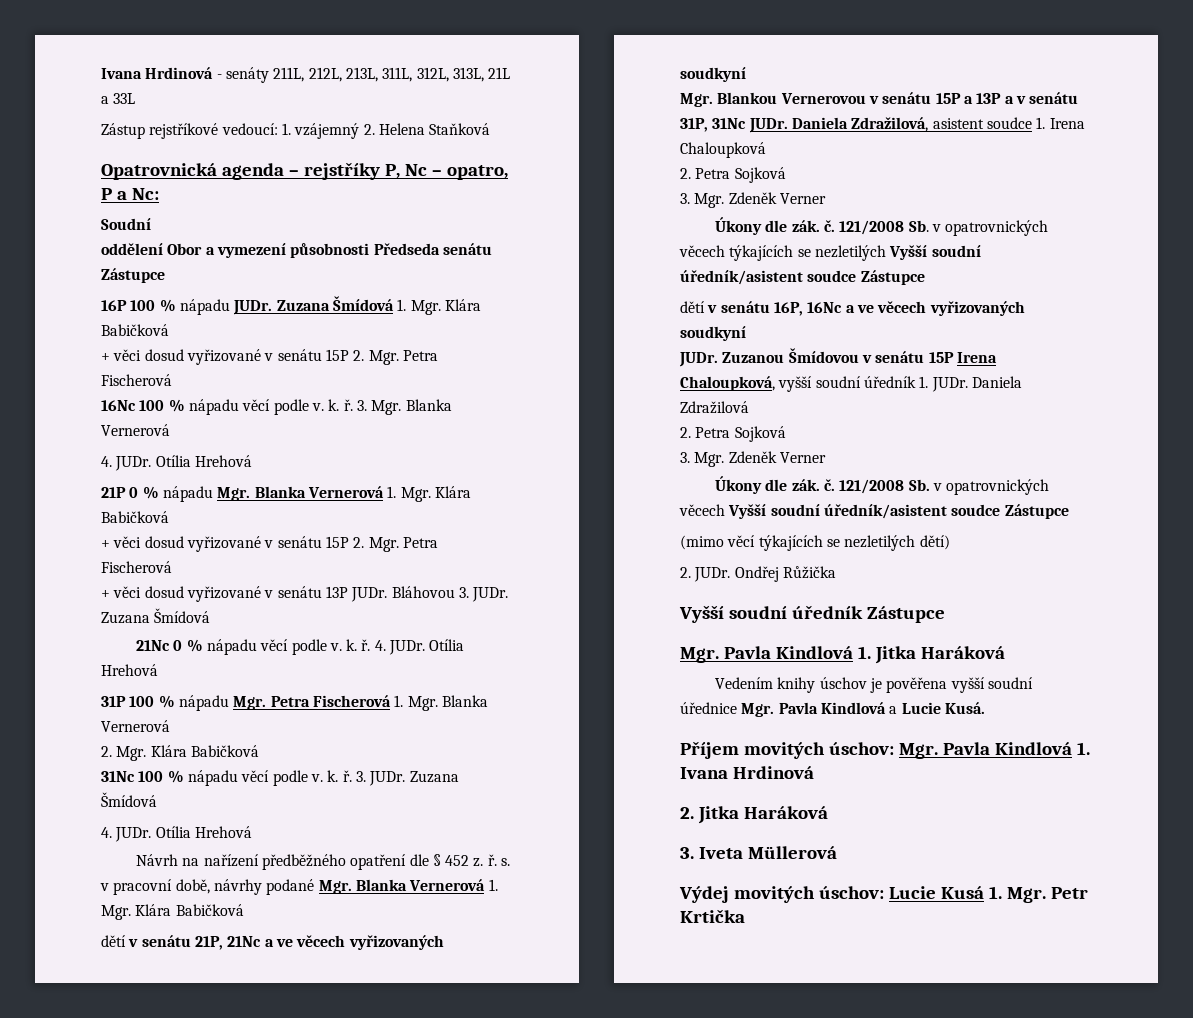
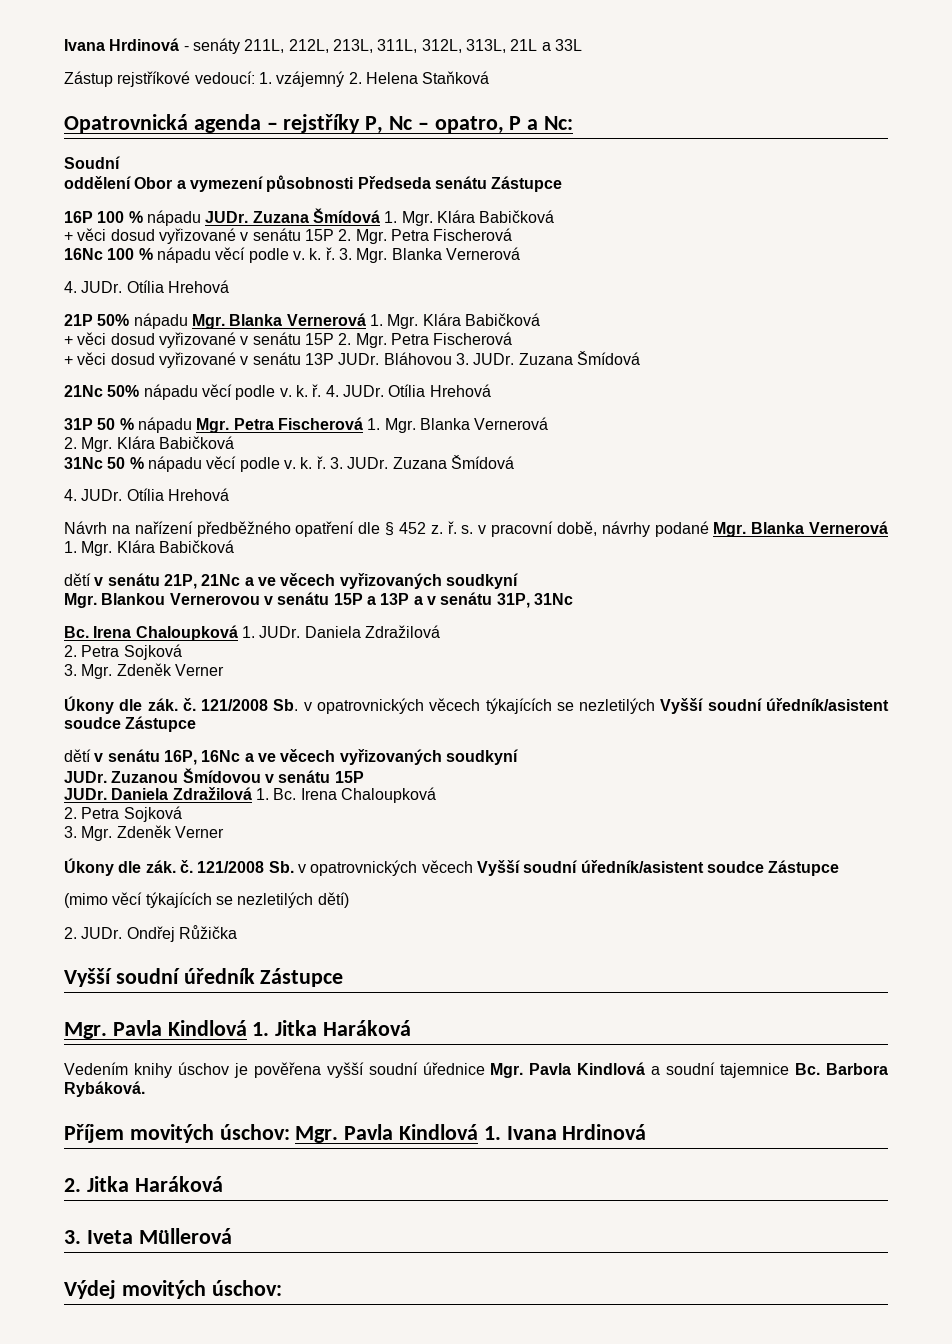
[129,486,159,499] 0 % -> [97,314,130,326] 50%
[173,639,203,652] 0 % -> [107,385,140,397] 50%
[129,696,155,707] 100 -> [97,418,116,430] 50
[138,771,164,782] 100 -> [107,457,126,469] 50
[748,117,1085,133] [680,142,766,158] JUDr. Daniela Zdražilová, asistent soudce 1. Irena Chaloupková -> [64,625,440,641] // Bc. Irena Chaloupková 1. JUDr. Daniela Zdražilová
[956,352,997,363] [680,376,1022,392] [680,401,749,414] Irena Chaloupková, vyšší soudní úředník 1. JUDr. Daniela Zdražilová -> [64,787,436,803] // JUDr. Daniela Zdražilová 1. Bc. Irena Chaloupková
[901,702,985,714] Lucie Kusá. -> [666,1062,889,1078] [64,1081,145,1097] soudní tajemnice Bc. Barbora Rybáková.
[888,886,1088,903] [680,909,745,923] Lucie Kusá 1. Mgr. Petr Krtička -> (282, 1288) none

